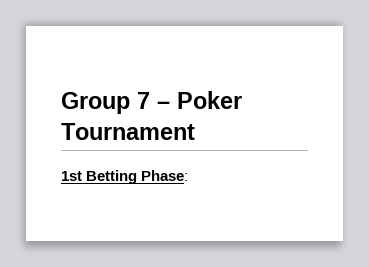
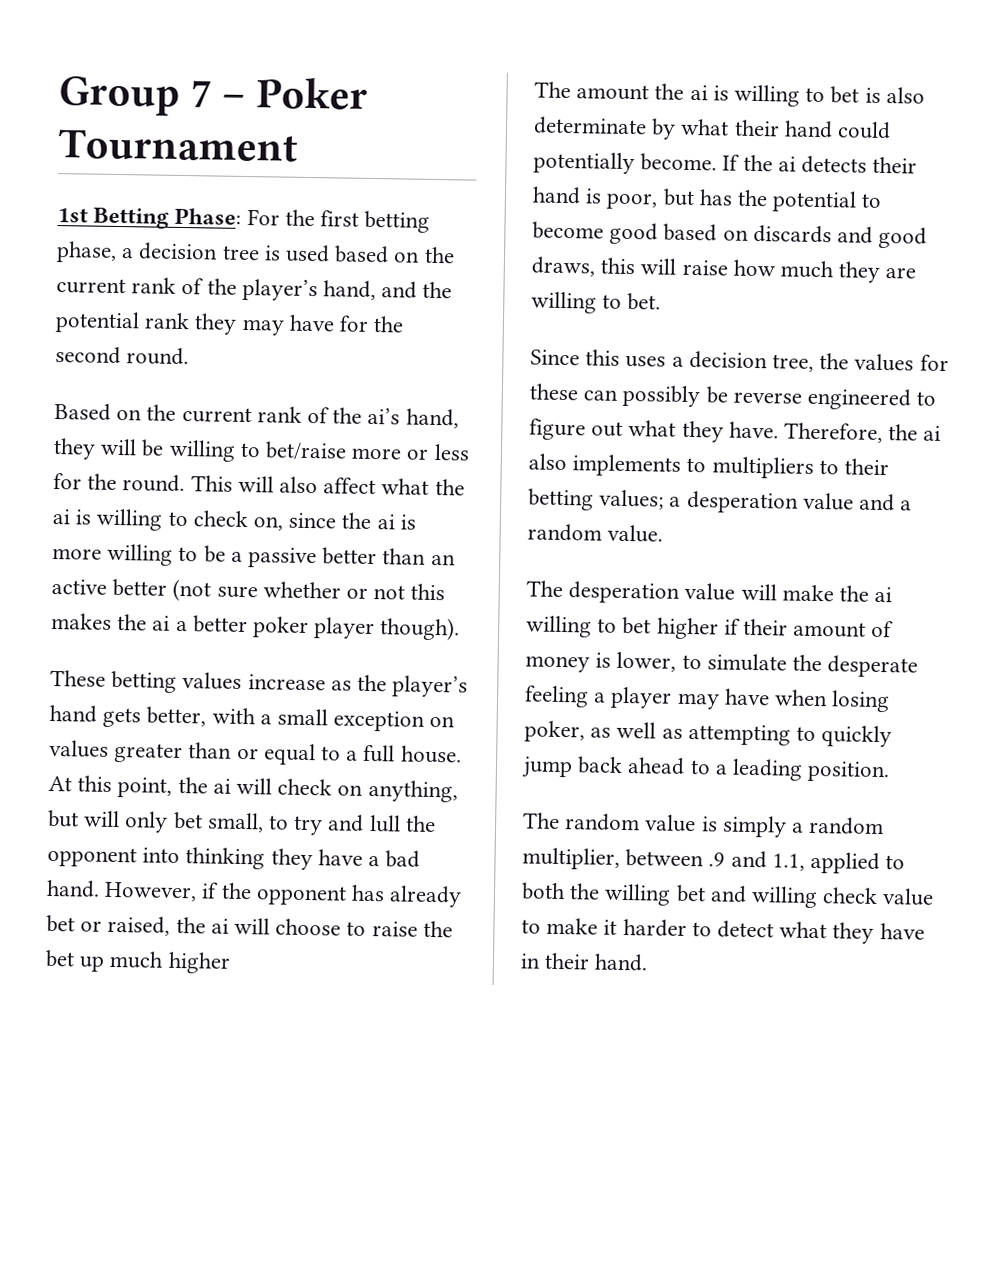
(189, 175) none -> [246,209,431,233] [56,241,455,264] [56,277,453,302] [55,311,405,336] [55,346,190,366] [54,403,459,429] [53,438,470,462] [53,473,465,496] [52,508,416,531] [52,543,456,569] [51,578,446,602] [51,612,461,641] [50,669,469,698] [49,704,456,732] [49,739,462,766] [48,775,458,803] [47,809,436,836] [47,846,421,871] [46,879,463,908] [46,914,453,938] [45,949,231,974] [534,81,925,107] [533,116,892,140] [533,151,918,175] [532,186,883,213] [532,221,928,249] [531,256,917,283] [531,291,662,314] [530,349,949,372] [529,383,937,411] [529,418,942,444] [528,453,890,479] [528,488,913,514] [527,523,664,543] [526,580,893,604] [526,615,895,640] [525,651,919,678] [524,685,891,713] [524,720,893,748] [521,756,891,783] [523,812,885,838] [522,847,906,875] [521,882,935,909] [521,917,925,944] [520,952,649,972] For the first betting phase, a decision tree is used based on the current rank of the player’s hand, and the potential rank they may have for the second round. // Based on the current rank of the ai’s hand, they will be willing to bet/raise more or less for the round. This will also affect what the ai is willing to check on, since the ai is more willing to be a passive better than an active better (not sure whether or not this makes the ai a better poker player though). // These betting values increase as the player’s hand gets better, with a small exception on values greater than or equal to a full house. At this point, the ai will check on anything, but will only bet small, to try and lull the opponent into thinking they have a bad hand. However, if the opponent has already bet or raised, the ai will choose to raise the bet up much higher // The amount the ai is willing to bet is also determinate by what their hand could potentially become. If the ai detects their hand is poor, but has the potential to become good based on discards and good draws, this will raise how much they are willing to bet. // Since this uses a decision tree, the values for these can possibly be reverse engineered to figure out what they have. Therefore, the ai also implements to multipliers to their betting values; a desperation value and a random value. // The desperation value will make the ai willing to bet higher if their amount of money is lower, to simulate the desperate feeling a player may have when losing poker, as well as attempting to quickly jump back ahead to a leading position. // The random value is simply a random multiplier, between .9 and 1.1, applied to both the willing bet and willing check value to make it harder to detect what they have in their hand.

